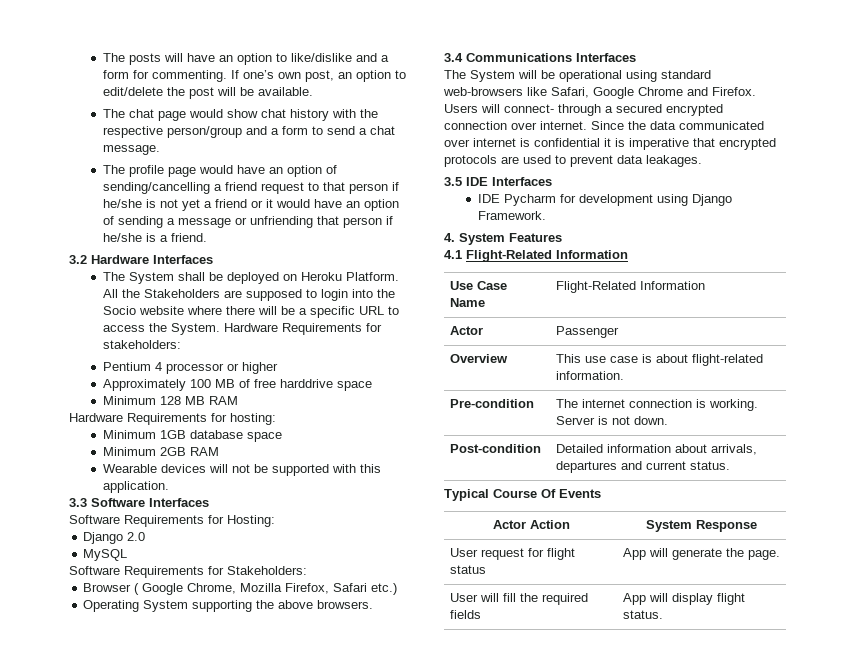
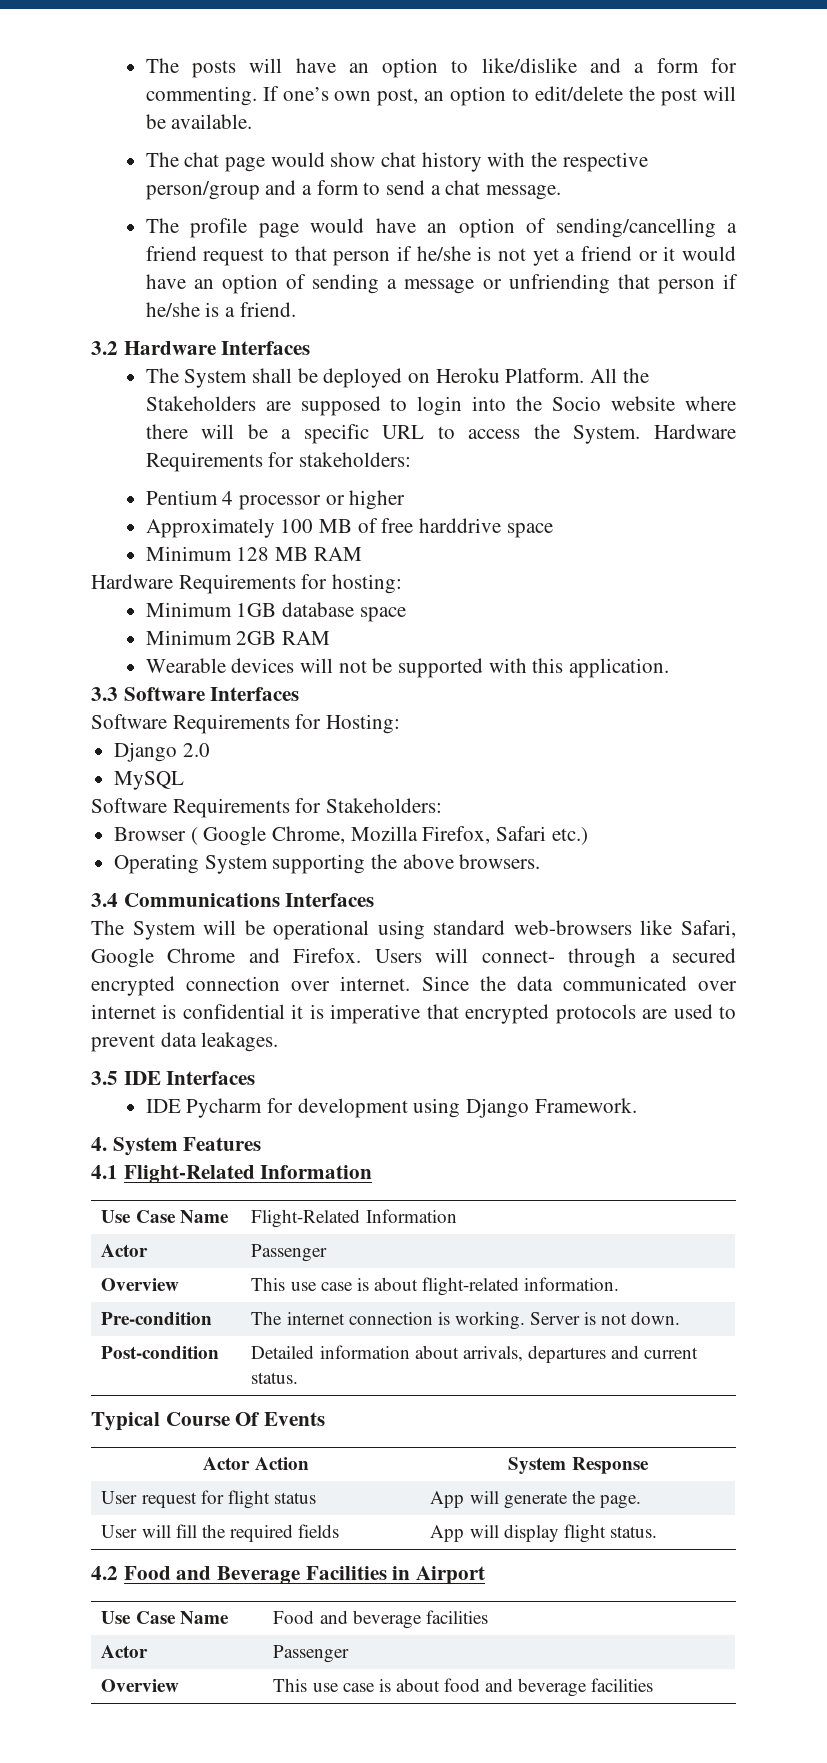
(663, 614) none -> [91,1566,486,1585] [101,1611,229,1624] [273,1610,488,1629] [101,1645,149,1658] [273,1645,350,1663] [101,1679,180,1692] [273,1678,654,1697] // 4.2 Food and Beverage Facilities in Airport // Use Case Name | Food and beverage facilities // Actor | Passenger // Overview | This use case is about food and beverage facilities

